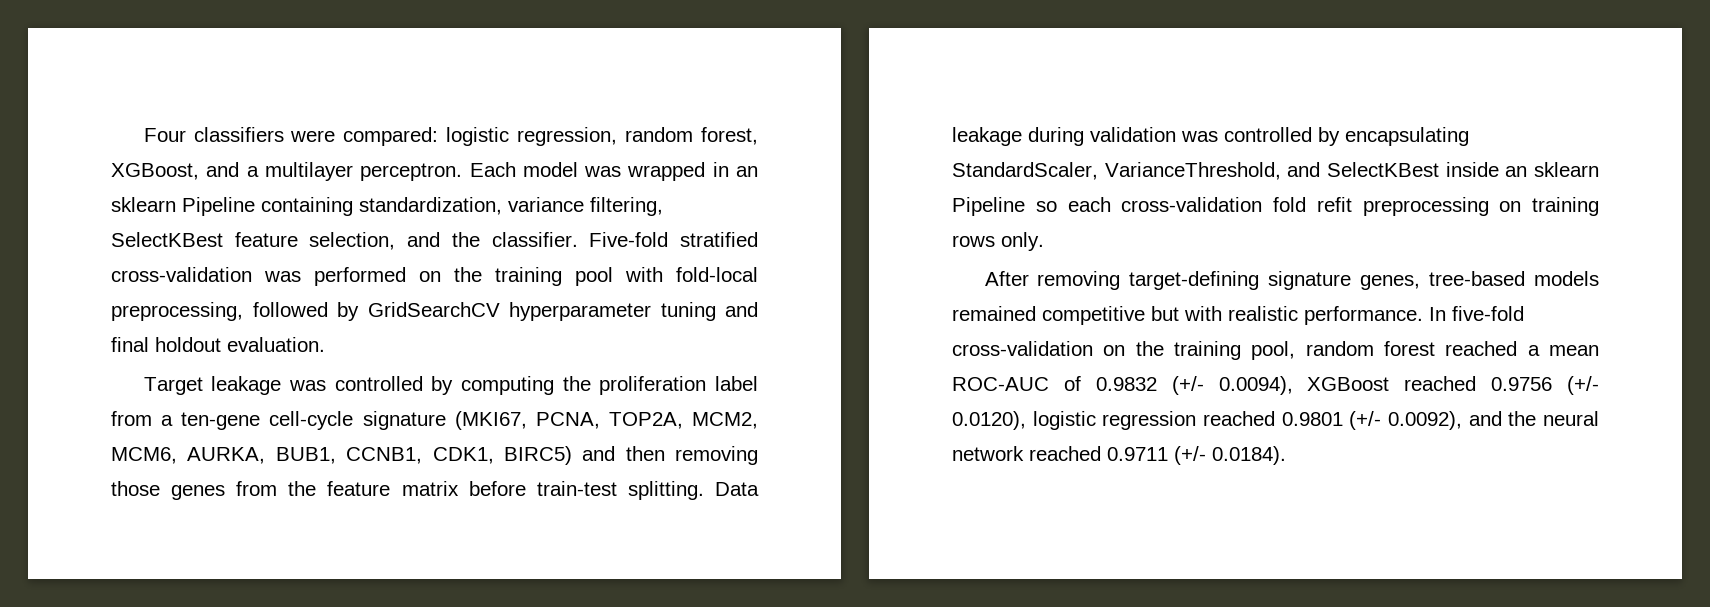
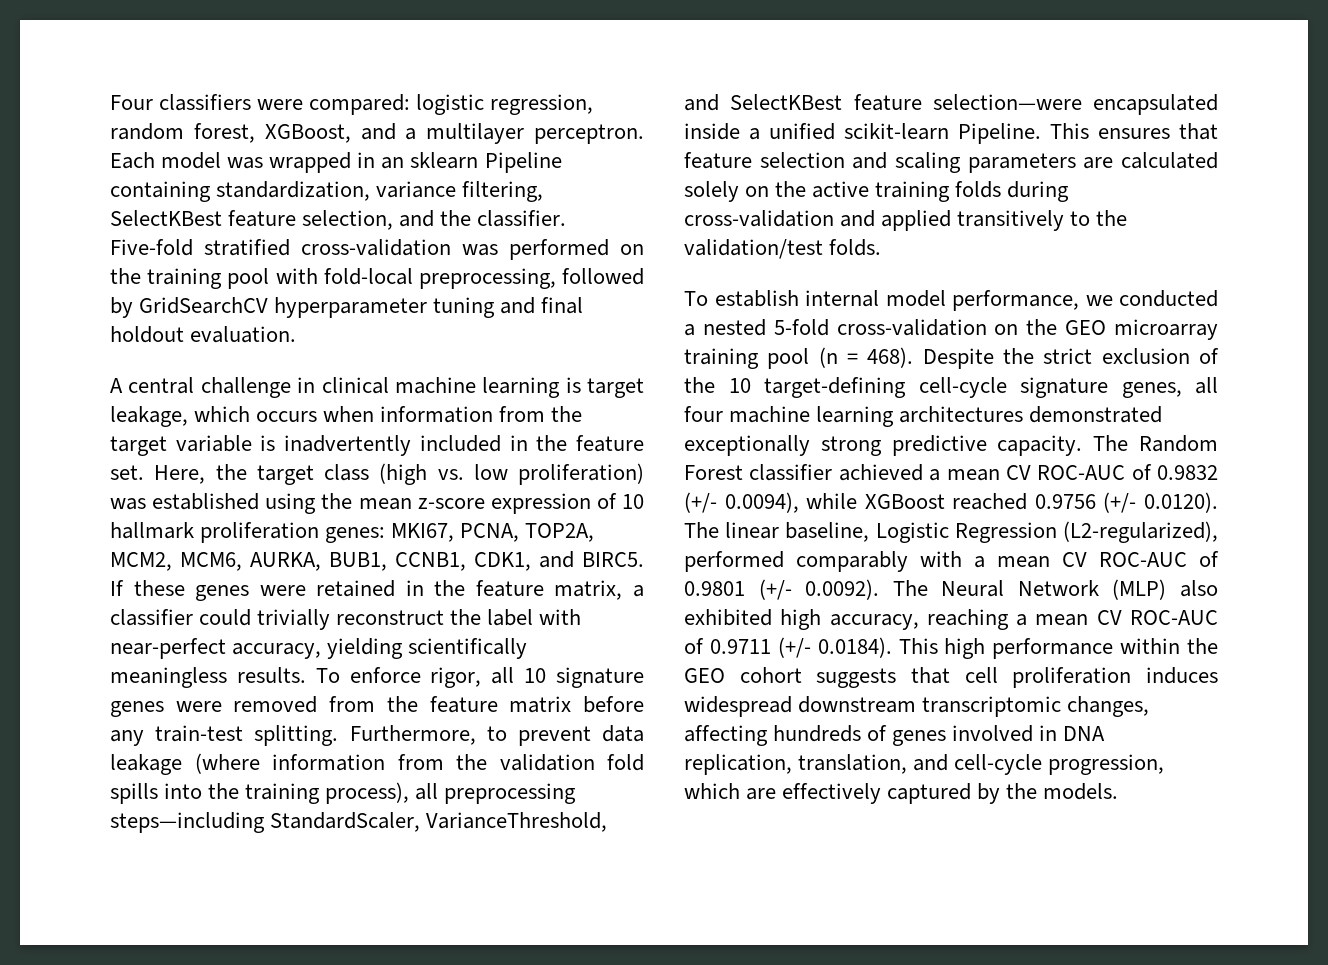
[143,376,758,395] [111,411,527,430] Target leakage was controlled by computing the proliferation label from a ten-gene cell-cycle signature (MKI67, -> [110,377,644,398] [110,406,583,427] [110,435,644,456] [110,463,644,485] [110,493,644,514] [110,522,455,543] A central challenge in clinical machine learning is target leakage, which occurs when information from the target variable is inadvertently included in the feature set. Here, the target class (high vs. low proliferation) was established using the mean z-score expression of 10 hallmark proliferation genes: MKI67,
[503,446,758,465] [111,481,226,500] BIRC5) and then removing those genes -> [539,551,644,568] [110,580,644,601] [110,609,582,630] [110,638,528,659] [110,667,644,688] [110,696,318,717] and BIRC5. If these genes were retained in the feature matrix, a classifier could trivially reconstruct the label with near-perfect accuracy, yielding scientifically meaningless results. To enforce rigor, all 10 signature genes were removed
(526, 488) none -> [110,730,144,746] any
[714,482,759,496] [952,127,1469,146] [952,162,1599,180] [952,197,1599,216] [952,232,1044,251] [984,271,1599,290] [952,306,1524,325] [952,341,1599,360] Data leakage during validation was controlled by encapsulating StandardScaler, VarianceThreshold, and SelectKBest inside an sklearn Pipeline so each cross-validation fold refit preprocessing on training rows only. // After removing target-defining signature genes, tree-based models remained competitive but with realistic performance. In five-fold cross-validation on the training pool, random forest reached a mean -> [349,725,644,746] [110,753,644,775] [110,782,577,804] [110,812,608,833] [684,94,1218,115] [684,123,1218,144] [684,152,1218,173] [684,181,1070,202] [684,210,1128,231] [684,239,882,259] [684,290,1218,311] [684,319,1218,340] [684,347,1219,369] [684,377,1218,398] [684,406,1163,427] [684,435,1218,456] [684,464,1031,481] Furthermore, to prevent data leakage (where information from the validation fold spills into the training process), all preprocessing steps—including StandardScaler, VarianceThreshold, and SelectKBest feature selection—were encapsulated inside a unified scikit-learn Pipeline. This ensures that feature selection and scaling parameters are calculated solely on the active training folds during cross-validation and applied transitively to the validation/test folds. // To establish internal model performance, we conducted a nested 5-fold cross-validation on the GEO microarray training pool (n = 468). Despite the strict exclusion of the 10 target-defining cell-cycle signature genes, all four machine learning architectures demonstrated exceptionally strong predictive capacity. The Random Forest classifier achieved a mean CV
(1293, 385) none -> [806,493,858,509] while
[952,411,1599,430] [952,446,1286,465] 0.0120), logistic regression reached 0.9801 (+/- 0.0092), and the neural network reached 0.9711 (+/- 0.0184). -> [1144,492,1218,513] [684,521,1218,543] [684,551,1219,572] [684,579,1218,600] [684,609,1218,630] [684,637,1218,659] [684,667,1218,688] [684,696,1150,717] [684,725,1106,746] [684,754,1165,775] [684,783,1119,804] 0.0120). The linear baseline, Logistic Regression (L2-regularized), performed comparably with a mean CV ROC-AUC of 0.9801 (+/- 0.0092). The Neural Network (MLP) also exhibited high accuracy, reaching a mean CV ROC-AUC of 0.9711 (+/- 0.0184). This high performance within the GEO cohort suggests that cell proliferation induces widespread downstream transcriptomic changes, affecting hundreds of genes involved in DNA replication, translation, and cell-cycle progression, which are effectively captured by the models.

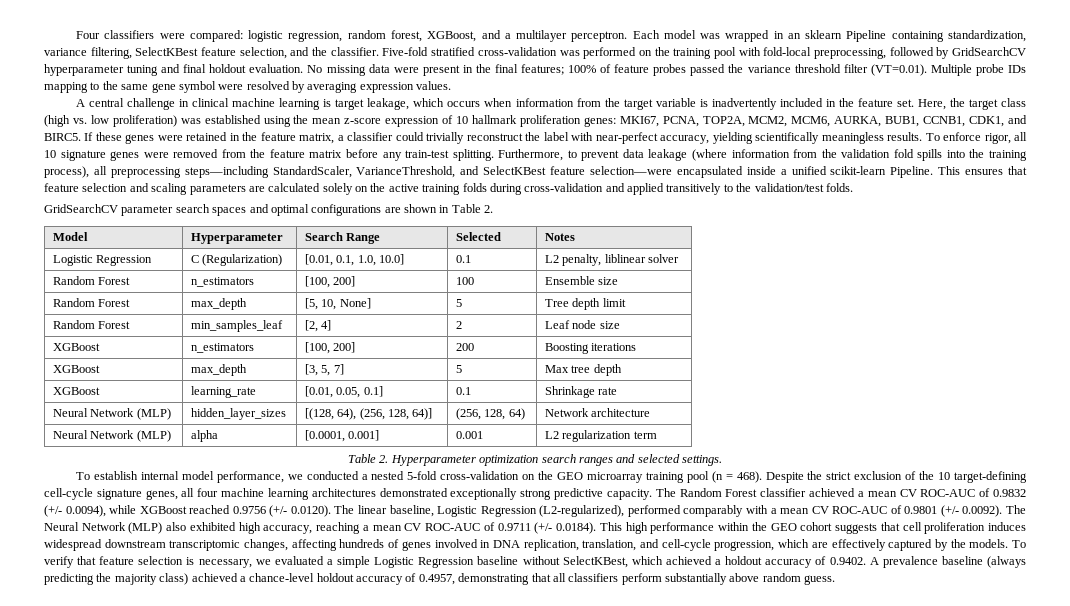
(297, 334) none -> [307,64,1026,76] [44,81,452,93] No missing data were present in the final features; 100% of feature probes passed the variance threshold filter (VT=0.01). Multiple probe IDs mapping to the same gene symbol were resolved by averaging expression values.
(882, 247) none -> [44,204,494,216] [52,232,88,241] [190,233,283,244] [304,232,381,244] [455,232,501,241] [544,233,575,241] [52,255,153,266] [190,254,283,266] [304,254,405,266] [455,255,471,263] [544,254,680,266] [52,276,131,285] [190,277,254,287] [304,276,356,288] [455,277,474,285] [544,276,619,285] [52,298,131,307] [190,298,247,310] [304,298,371,310] [455,299,462,307] [544,298,626,310] [52,320,131,329] [190,320,283,332] [304,320,332,332] [455,321,462,329] [544,320,620,329] [52,343,100,351] [190,343,254,353] [304,342,356,354] [455,343,474,351] [544,343,637,354] [52,365,100,373] [190,364,247,376] [304,364,344,376] [455,365,462,373] [544,364,622,376] [52,387,100,395] [190,386,256,398] [304,386,383,398] [455,387,471,395] [544,386,618,398] [52,408,171,420] [190,408,286,420] [304,408,433,420] [455,408,525,420] [544,408,651,417] [52,430,171,442] [190,430,218,442] [304,430,380,442] [455,431,483,439] [544,430,657,442] [348,454,722,466] // GridSearchCV parameter search spaces and optimal configurations are shown in Table 2. // Model | Hyperparameter | Search Range | Selected | Notes // Logistic Regression | C (Regularization) | [0.01, 0.1, 1.0, 10.0] | 0.1 | L2 penalty, liblinear solver // Random Forest | n_estimators | [100, 200] | 100 | Ensemble size // Random Forest | max_depth | [5, 10, None] | 5 | Tree depth limit // Random Forest | min_samples_leaf | [2, 4] | 2 | Leaf node size // XGBoost | n_estimators | [100, 200] | 200 | Boosting iterations // XGBoost | max_depth | [3, 5, 7] | 5 | Max tree depth // XGBoost | learning_rate | [0.01, 0.05, 0.1] | 0.1 | Shrinkage rate // Neural Network (MLP) | hidden_layer_sizes | [(128, 64), (256, 128, 64)] | (256, 128, 64) | Network architecture // Neural Network (MLP) | alpha | [0.0001, 0.001] | 0.001 | L2 regularization term // Table 2. Hyperparameter optimization search ranges and selected settings.
(1119, 791) none -> [1011,540,1026,548] [44,556,1026,568] [44,573,836,585] To verify that feature selection is necessary, we evaluated a simple Logistic Regression baseline without SelectKBest, which achieved a holdout accuracy of 0.9402. A prevalence baseline (always predicting the majority class) achieved a chance-level holdout accuracy of 0.4957, demonstrating that all classifiers perform substantially above random guess.

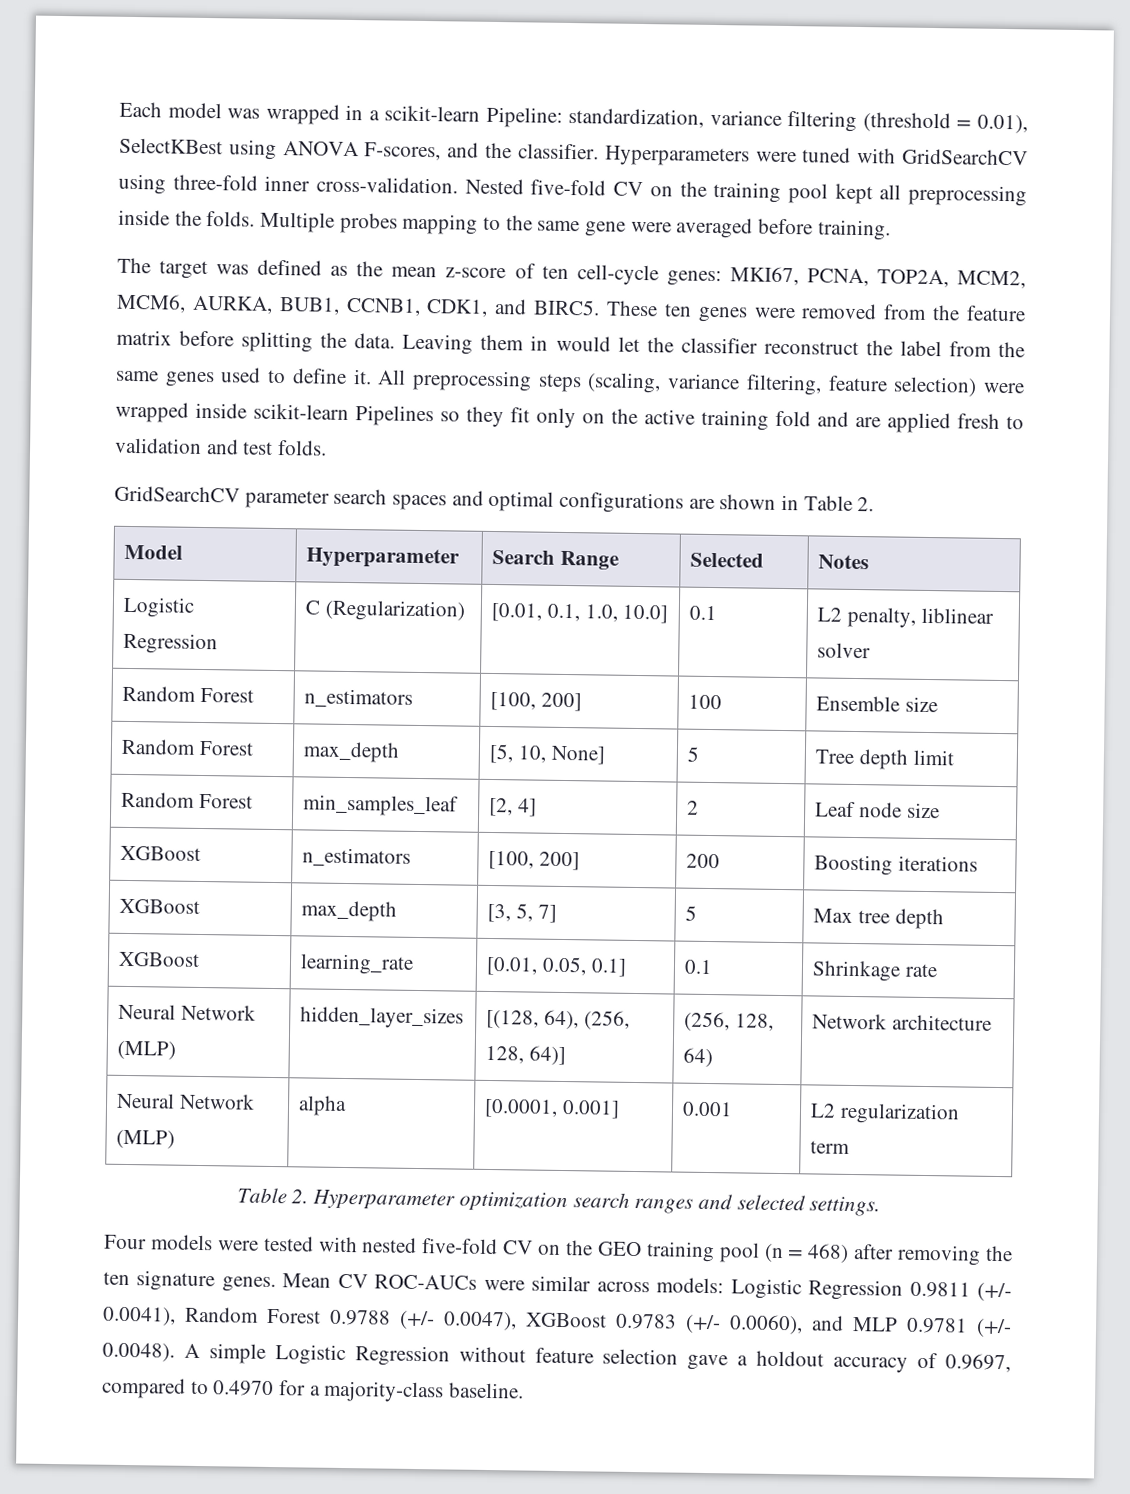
[76,30,628,42] Four classifiers were compared: logistic regression, random forest, XGBoost, and a multilayer perceptron. -> (119, 109) none
[787,30,1026,42] [44,47,1026,59] [44,64,1026,76] an sklearn Pipeline containing standardization, variance filtering, SelectKBest feature selection, and the classifier. Five-fold stratified cross-validation was performed on the training pool with fold-local preprocessing, followed by GridSearchCV hyperparameter tuning and final holdout evaluation. No missing data were present in the final features; 100% of feature probes passed the variance threshold filter (VT=0.01). Multiple probe IDs -> [368,105,1029,134] [119,137,1029,167] [118,173,1028,207] [118,209,398,234] a scikit-learn Pipeline: standardization, variance filtering (threshold = 0.01), SelectKBest using ANOVA F-scores, and the classifier. Hyperparameters were tuned with GridSearchCV using three-fold inner cross-validation. Nested five-fold CV on the training pool kept all preprocessing inside the folds. Multiple probes
[178,81,452,93] [76,98,1027,110] [44,115,581,127] symbol were resolved by averaging expression values. // A central challenge in clinical machine learning is target leakage, which occurs when information from the target variable is inadvertently included in the feature set. Here, the target class (high vs. low proliferation) was established using the mean z-score expression of 10 hallmark proliferation -> [630,217,891,241] [117,257,659,286] were averaged before training. // The target was defined as the mean z-score of ten cell-cycle
[84,132,1028,144] [44,150,106,161] If these genes were retained in the feature matrix, a classifier could trivially reconstruct the label with near-perfect accuracy, yielding scientifically meaningless results. To enforce rigor, all 10 signature -> [605,300,692,317] These ten
[382,149,1027,161] [44,166,1028,178] [44,183,824,195] any train-test splitting. Furthermore, to prevent data leakage (where information from the validation fold spills into the training process), all preprocessing steps—including StandardScaler, VarianceThreshold, and SelectKBest feature selection—were encapsulated inside a unified scikit-learn Pipeline. This ensures that feature selection and scaling parameters are calculated solely on the active training folds during cross-validation and applied transitively to the validation/test -> [241,331,1025,358] [116,367,1025,397] [115,401,1024,434] [115,437,274,455] splitting the data. Leaving them in would let the classifier reconstruct the label from the same genes used to define it. All preprocessing steps (scaling, variance filtering, feature selection) were wrapped inside scikit-learn Pipelines so they fit only on the active training fold and are applied fresh to validation and test
[76,471,520,483] To establish internal model performance, we conducted a nested 5-fold cross-validation -> [104,1234,534,1255] Four models were tested with nested five-fold CV
[586,472,643,483] microarray -> (642, 1249) none
[736,471,1028,483] [44,488,1027,500] [44,505,1026,517] [44,522,1027,534] [44,539,1026,551] [44,556,1026,568] [44,573,836,585] 468). Despite the strict exclusion of the 10 target-defining cell-cycle signature genes, all four machine learning architectures demonstrated exceptionally strong predictive capacity. The Random Forest classifier achieved a mean CV ROC-AUC of 0.9832 (+/- 0.0094), while XGBoost reached 0.9756 (+/- 0.0120). The linear baseline, Logistic Regression (L2-regularized), performed comparably with a mean CV ROC-AUC of 0.9801 (+/- 0.0092). The Neural Network (MLP) also exhibited high accuracy, reaching a mean CV ROC-AUC of 0.9711 (+/- 0.0184). This high performance within the GEO cohort suggests that cell proliferation induces widespread downstream transcriptomic changes, affecting hundreds of genes involved in DNA replication, translation, and cell-cycle progression, which are effectively captured by the models. To verify that feature selection is necessary, we evaluated a simple Logistic Regression baseline without SelectKBest, which achieved a holdout accuracy of 0.9402. A prevalence baseline (always predicting the majority class) achieved a chance-level holdout accuracy of 0.4957, demonstrating that all classifiers perform substantially above random guess. -> [807,1243,1014,1266] [103,1270,1012,1302] [102,1306,1012,1338] [102,1342,1011,1373] [101,1377,525,1403] 468) after removing the ten signature genes. Mean CV ROC-AUCs were similar across models: Logistic Regression 0.9811 (+/- 0.0041), Random Forest 0.9788 (+/- 0.0047), XGBoost 0.9783 (+/- 0.0060), and MLP 0.9781 (+/- 0.0048). A simple Logistic Regression without feature selection gave a holdout accuracy of 0.9697, compared to 0.4970 for a majority-class baseline.

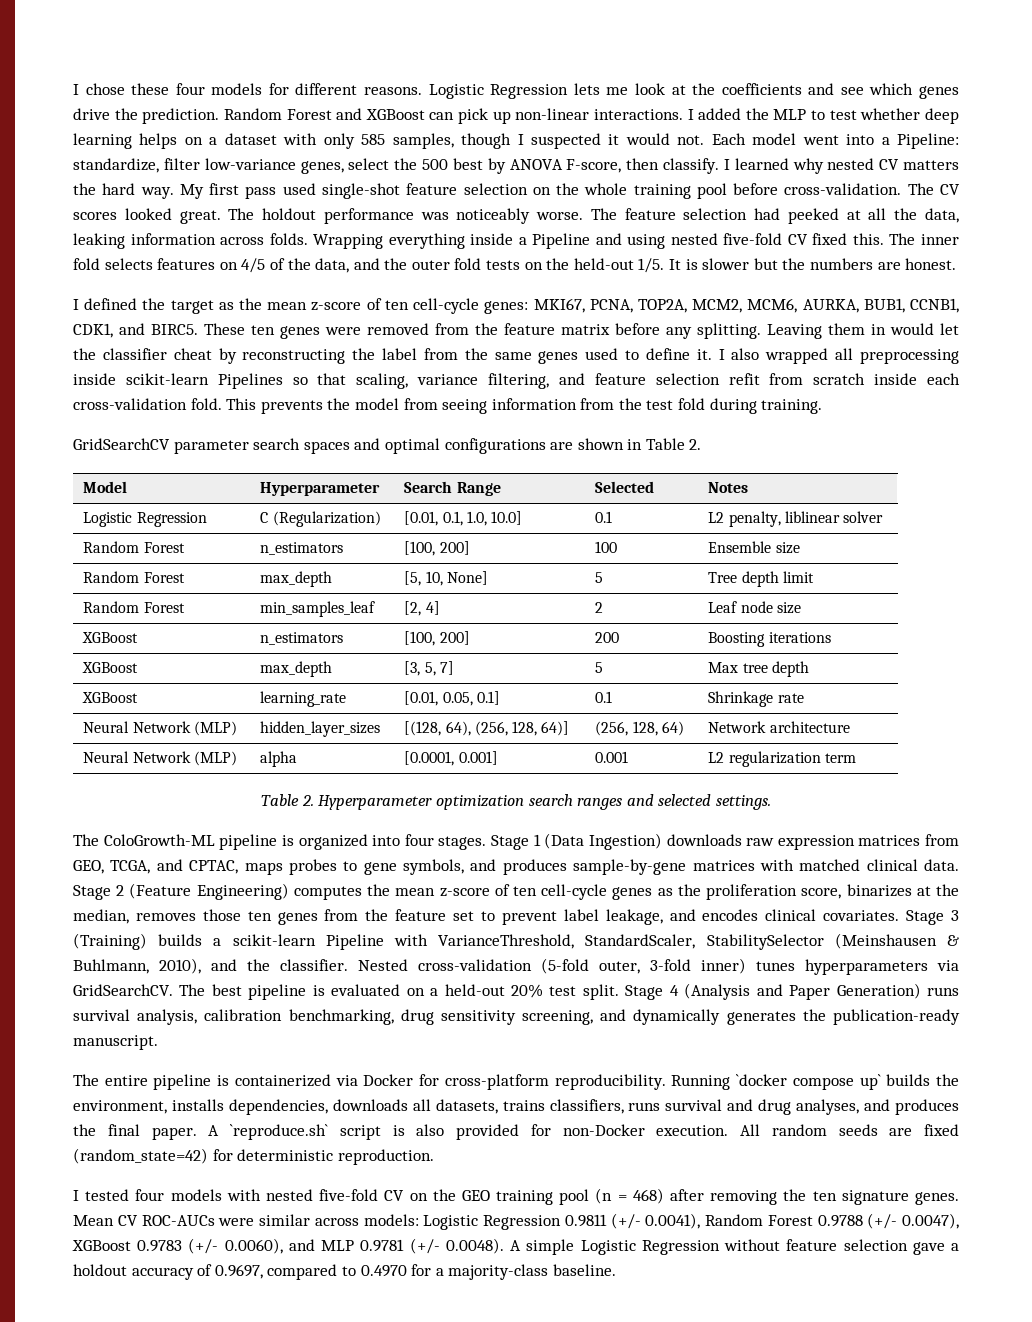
[119,101,1029,134] [119,137,1029,167] [118,173,1028,207] [118,209,891,241] [117,257,323,280] Each model was wrapped in a scikit-learn Pipeline: standardization, variance filtering (threshold = 0.01), SelectKBest using ANOVA F-scores, and the classifier. Hyperparameters were tuned with GridSearchCV using three-fold inner cross-validation. Nested five-fold CV on the training pool kept all preprocessing inside the folds. Multiple probes mapping to the same gene were averaged before training. // The target was defined -> [73,83,959,99] [73,108,960,124] [73,133,960,149] [73,158,960,174] [73,183,961,199] [73,208,959,224] [73,233,959,249] [73,258,957,273] [73,298,214,314] I chose these four models for different reasons. Logistic Regression lets me look at the coefficients and see which genes drive the prediction. Random Forest and XGBoost can pick up non-linear interactions. I added the MLP to test whether deep learning helps on a dataset with only 585 samples, though I suspected it would not. Each model went into a Pipeline: standardize, filter low-variance genes, select the 500 best by ANOVA F-score, then classify. I learned why nested CV matters the hard way. My first pass used single-shot feature selection on the whole training pool before cross-validation. The CV scores looked great. The holdout performance was noticeably worse. The feature selection had peeked at all the data, leaking information across folds. Wrapping everything inside a Pipeline and using nested five-fold CV fixed this. The inner fold selects features on 4/5 of the data, and the outer fold tests on the held-out 1/5. It is slower but the numbers are honest. // I defined the target
[241,331,396,353] splitting the data. -> [666,323,761,339] any splitting.
[763,340,859,356] reconstruct -> [173,348,346,364] cheat by reconstructing
[377,369,1025,397] [115,401,1024,434] [115,437,328,456] All preprocessing steps (scaling, variance filtering, feature selection) were wrapped inside scikit-learn Pipelines so they fit only on the active training fold and are applied fresh to validation and test folds. -> [718,348,960,364] [73,373,961,389] [73,398,823,414] I also wrapped all preprocessing inside scikit-learn Pipelines so that scaling, variance filtering, and feature selection refit from scratch inside each cross-validation fold. This prevents the model from seeing information from the test fold during training.
[104,1234,314,1252] Four models were tested -> [73,833,959,850] [73,859,959,875] [73,883,959,900] [73,909,960,925] [73,933,960,950] [73,958,959,975] [73,983,960,1000] [73,1009,960,1025] [73,1035,158,1050] [73,1074,960,1090] [73,1099,960,1115] [73,1124,959,1140] [73,1148,434,1165] [73,1189,222,1201] The ColoGrowth-ML pipeline is organized into four stages. Stage 1 (Data Ingestion) downloads raw expression matrices from GEO, TCGA, and CPTAC, maps probes to gene symbols, and produces sample-by-gene matrices with matched clinical data. Stage 2 (Feature Engineering) computes the mean z-score of ten cell-cycle genes as the proliferation score, binarizes at the median, removes those ten genes from the feature set to prevent label leakage, and encodes clinical covariates. Stage 3 (Training) builds a scikit-learn Pipeline with VarianceThreshold, StandardScaler, StabilitySelector (Meinshausen & Buhlmann, 2010), and the classifier. Nested cross-validation (5-fold outer, 3-fold inner) tunes hyperparameters via GridSearchCV. The best pipeline is evaluated on a held-out 20% test split. Stage 4 (Analysis and Paper Generation) runs survival analysis, calibration benchmarking, drug sensitivity screening, and dynamically generates the publication-ready manuscript. // The entire pipeline is containerized via Docker for cross-platform reproducibility. Running `docker compose up` builds the environment, installs dependencies, downloads all datasets, trains classifiers, runs survival and drug analyses, and produces the final paper. A `reproduce.sh` script is also provided for non-Docker execution. All random seeds are fixed (random_state=42) for deterministic reproduction. // I tested four models

